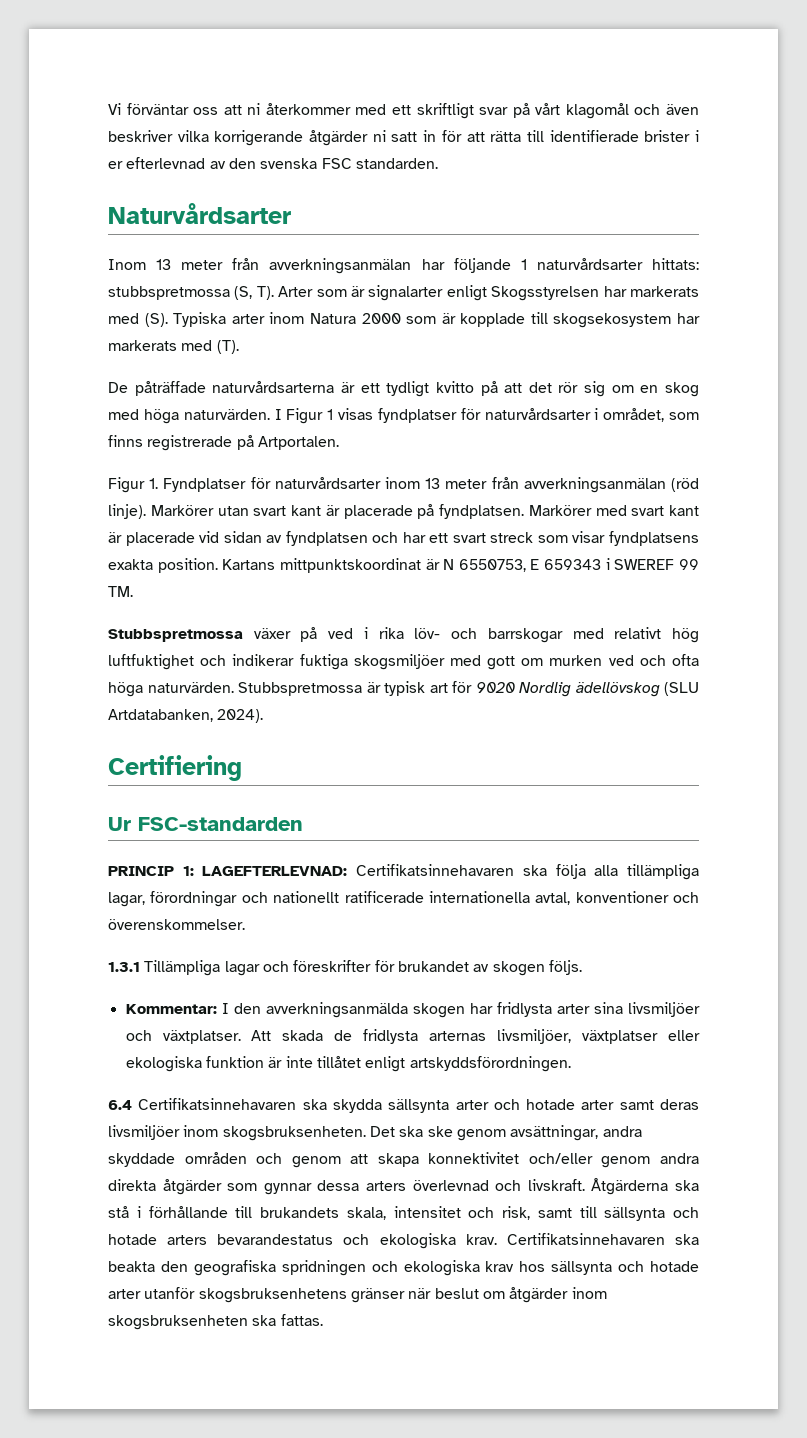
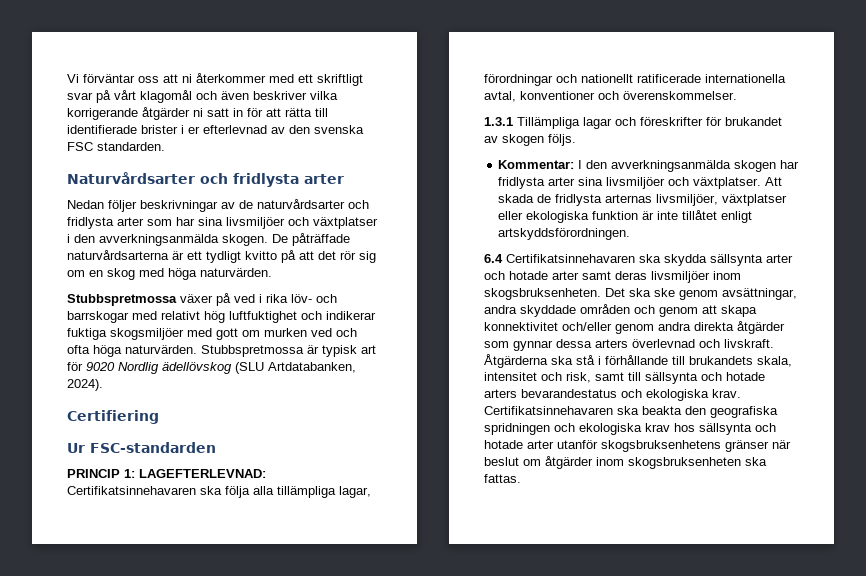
[108,258,699,274] [108,285,700,301] [108,312,700,328] [108,340,239,354] // Inom 13 meter från avverkningsanmälan har följande 1 naturvårdsarter hittats: stubbspretmossa (S, T). Arter som är signalarter enligt Skogsstyrelsen har markerats med (S). Typiska arter inom Natura 2000 som är kopplade till skogsekosystem har markerats med (T). // -> [200,173,344,187] [67,199,369,212] [67,217,378,229] [67,234,268,246] och fridlysta arter // Nedan följer beskrivningar av de naturvårdsarter och fridlysta arter som har sina livsmiljöer och växtplatser i den avverkningsanmälda skogen.
[274,408,699,424] [108,435,339,451] [108,477,699,493] [108,504,699,519] [108,531,700,546] [108,558,699,573] [108,586,133,597] I Figur 1 visas fyndplatser för naturvårdsarter i området, som finns registrerade på Artportalen. // Figur 1. Fyndplatser för naturvårdsarter inom 13 meter från avverkningsanmälan (röd linje). Markörer utan svart kant är placerade på fyndplatsen. Markörer med svart kant är placerade vid sidan av fyndplatsen och har ett svart streck som visar fyndplatsens exakta position. Kartans mittpunktskoordinat är N 6550753, E 659343 i SWEREF 99 TM. -> (272, 272) none

